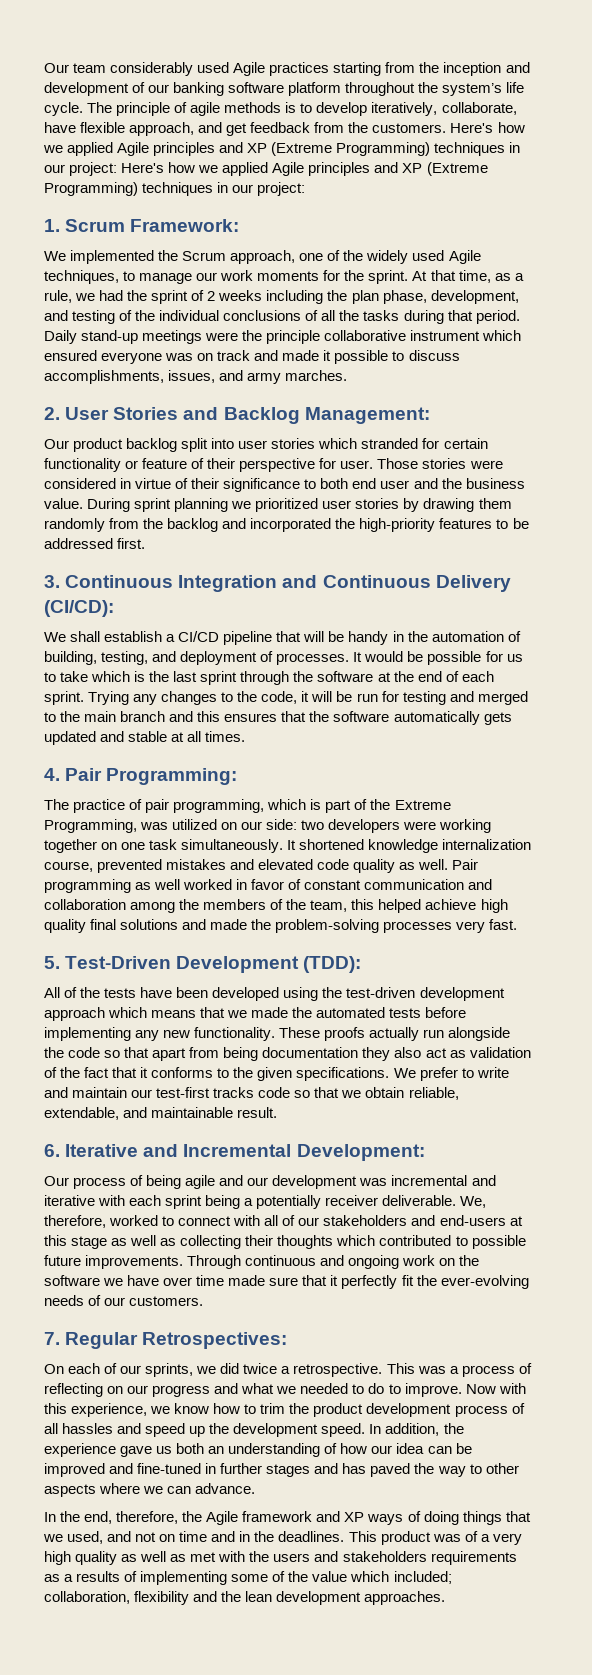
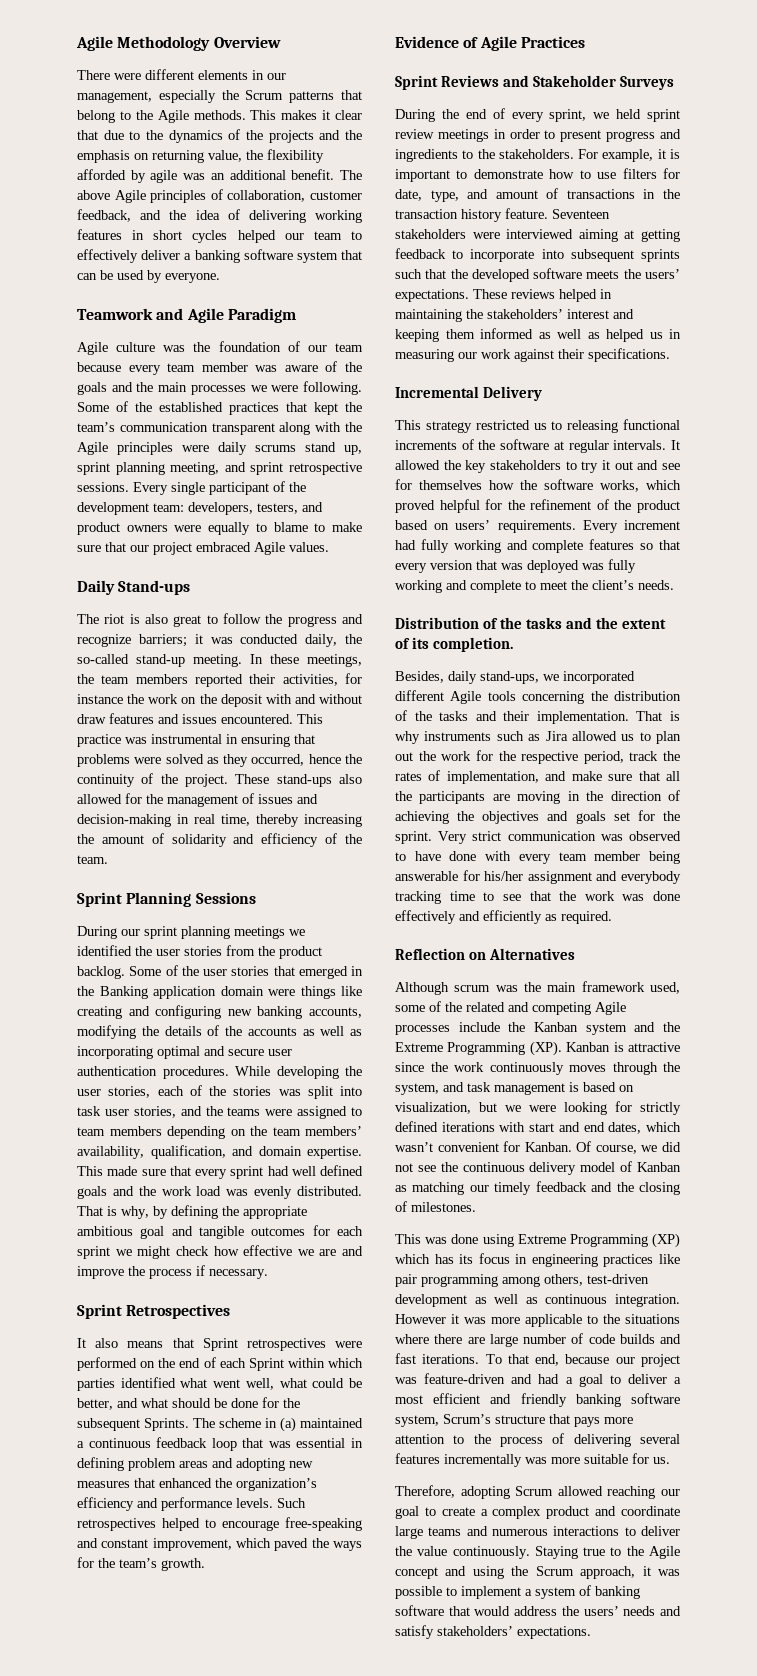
[44,62,530,76] [44,82,525,96] [44,102,517,116] [44,122,525,136] [43,142,521,156] [44,162,488,176] [44,182,306,196] [44,219,240,232] [44,250,481,264] [44,270,524,284] [44,290,519,304] [44,310,520,324] [44,330,522,344] [44,350,460,364] [44,370,348,384] [44,407,430,424] [44,438,488,452] [44,458,503,472] [44,478,525,492] [44,498,512,512] [44,518,529,532] [44,538,146,549] [44,575,511,592] [44,600,114,617] [44,631,521,645] [44,651,523,665] [44,671,494,685] [44,691,528,705] [44,711,512,725] [44,731,246,745] [44,768,238,785] [44,799,451,813] [44,819,492,833] [44,839,532,853] [44,859,479,873] [44,879,493,893] [44,899,508,913] [44,919,518,933] [44,956,362,973] [44,987,505,1001] [44,1007,467,1021] [44,1027,511,1041] [44,1047,531,1061] [44,1067,509,1081] [44,1087,459,1100] [44,1107,278,1120] [44,1144,425,1161] [44,1175,496,1189] [44,1195,487,1209] [44,1215,523,1228] [44,1235,526,1249] [44,1255,480,1269] [44,1275,529,1289] [44,1295,204,1306] [44,1332,288,1349] [44,1363,532,1377] [44,1383,526,1397] [44,1403,525,1417] [44,1423,464,1437] [44,1443,472,1457] [44,1463,519,1477] [44,1483,256,1497] [44,1511,531,1525] [43,1531,522,1545] [44,1551,517,1565] [44,1571,452,1585] [44,1591,446,1605] Our team considerably used Agile practices starting from the inception and development of our banking software platform throughout the system’s life cycle. The principle of agile methods is to develop iteratively, collaborate, have flexible approach, and get feedback from the customers. Here's how we applied Agile principles and XP (Extreme Programming) techniques in our project: Here's how we applied Agile principles and XP (Extreme Programming) techniques in our project: // 1. Scrum Framework: // We implemented the Scrum approach, one of the widely used Agile techniques, to manage our work moments for the sprint. At that time, as a rule, we had the sprint of 2 weeks including the plan phase, development, and testing of the individual conclusions of all the tasks during that period. Daily stand-up meetings were the principle collaborative instrument which ensured everyone was on track and made it possible to discuss accomplishments, issues, and army marches. // 2. User Stories and Backlog Management: // Our product backlog split into user stories which stranded for certain functionality or feature of their perspective for user. Those stories were considered in virtue of their significance to both end user and the business value. During sprint planning we prioritized user stories by drawing them randomly from the backlog and incorporated the high-priority features to be addressed first. // 3. Continuous Integration and Continuous Delivery (CI/CD): // We shall establish a CI/CD pipeline that will be handy in the automation of building, testing, and deployment of processes. It would be possible for us to take which is the last sprint through the software at the end of each sprint. Trying any changes to the code, it will be run for testing and merged to the main branch and this ensures that the software automatically gets updated and stable at all times. // 4. Pair Programming: // The practice of pair programming, which is part of the Extreme Programming, was utilized on our side: two developers were working together on one task simultaneously. It shortened knowledge internalization course, prevented mistakes and elevated code quality as well. Pair programming as well worked in favor of constant communication and collaboration among the members of the team, this helped achieve high quality final solutions and made the problem-solving processes very fast. // 5. Test-Driven Development (TDD): // All of the tests have been developed using the test-driven development approach which means that we made the automated tests before implementing any new functionality. These proofs actually run alongside the code so that apart from being documentation they also act as validation of the fact that it conforms to the given specifications. We prefer to write and maintain our test-first tracks code so that we obtain reliable, extendable, and maintainable result. // 6. Iterative and Incremental Development: // Our process of being agile and our development was incremental and iterative with each sprint being a potentially receiver deliverable. We, therefore, worked to connect with all of our stakeholders and end-users at this stage as well as collecting their thoughts which contributed to possible future improvements. Through continuous and ongoing work on the software we have over time made sure that it perfectly fit the ever-evolving needs of our customers. // 7. Regular Retrospectives: // On each of our sprints, we did twice a retrospective. This was a process of reflecting on our progress and what we needed to do to improve. Now with this experience, we know how to trim the product development process of all hassles and speed up the development speed. In addition, the experience gave us both an understanding of how our idea can be improved and fine-tuned in further stages and has paved the way to other aspects where we can advance. // In the end, therefore, the Agile framework and XP ways of doing things that we used, and not on time and in the deadlines. This product was of a very high quality as well as met with the users and stakeholders requirements as a results of implementing some of the value which included; collaboration, flexibility and the lean development approaches. -> [76,36,281,51] [77,69,286,80] [77,90,363,103] [77,110,362,123] [77,129,362,143] [77,149,324,163] [77,169,363,183] [77,189,362,203] [77,209,362,223] [77,229,362,243] [77,249,362,263] [77,270,220,283] [77,308,296,323] [77,341,363,355] [77,361,362,375] [77,381,362,395] [77,401,362,415] [77,422,363,435] [77,442,362,455] [77,462,362,475] [77,481,306,495] [77,502,323,515] [77,522,362,535] [77,542,329,555] [77,580,191,595] [77,613,363,627] [77,634,362,647] [77,654,362,667] [77,673,362,687] [77,694,362,707] [77,713,323,724] [77,734,315,747] [77,754,362,767] [77,773,362,787] [77,793,318,807] [77,814,362,827] [77,833,362,847] [77,855,108,864] [77,892,256,907] [77,926,305,939] [77,945,322,959] [77,965,363,979] [77,986,362,999] [77,1005,362,1019] [77,1025,362,1039] [77,1046,292,1059] [77,1066,362,1079] [77,1085,362,1099] [77,1106,362,1119] [77,1126,362,1139] [77,1145,362,1159] [77,1165,363,1179] [77,1186,362,1199] [77,1205,307,1219] [77,1225,363,1239] [77,1245,363,1259] [77,1265,268,1279] [77,1304,231,1319] [77,1338,362,1351] [77,1357,363,1371] [77,1377,363,1391] [77,1397,300,1410] [77,1417,363,1432] [77,1437,363,1451] [77,1457,313,1471] [77,1478,317,1491] [77,1497,306,1511] [77,1517,362,1531] [77,1538,362,1551] [77,1557,205,1571] [395,36,585,51] [395,75,675,90] [395,108,680,122] [395,129,681,142] [395,149,680,162] [395,168,680,182] [395,188,680,202] [395,208,610,222] [395,229,680,242] [395,248,680,262] [395,268,680,282] [395,289,612,302] [395,309,634,322] [395,328,681,342] [395,348,670,362] [395,386,543,401] [395,419,680,433] [395,439,680,453] [395,460,680,473] [395,479,681,492] [395,499,680,513] [395,520,680,533] [395,539,680,553] [395,559,636,573] [395,580,674,593] [395,617,667,629] [395,637,514,652] [395,671,635,684] [395,690,681,704] [395,710,680,724] [395,731,681,744] [395,750,680,764] [395,770,680,784] [395,790,680,804] [395,810,680,824] [395,831,681,844] [395,851,680,864] [395,870,681,884] [395,891,680,904] [395,910,612,924] [395,948,576,960] [395,981,680,995] [395,1001,626,1015] [395,1022,680,1035] [395,1041,680,1056] [395,1062,680,1075] [395,1082,634,1095] [395,1101,681,1115] [395,1121,681,1134] [395,1141,681,1154] [395,1161,681,1175] [395,1181,680,1195] [395,1201,476,1212] [395,1233,680,1248] [395,1253,680,1267] [395,1274,649,1287] [395,1294,680,1307] [395,1314,680,1327] [395,1333,681,1347] [395,1353,680,1367] [395,1373,681,1387] [395,1393,680,1407] [395,1414,633,1427] [395,1433,680,1447] [395,1453,670,1467] [395,1485,680,1499] [395,1506,680,1519] [395,1526,680,1539] [395,1546,680,1559] [395,1566,680,1579] [395,1585,640,1599] [395,1605,681,1616] [395,1625,591,1639] Agile Methodology Overview // There were different elements in our management, especially the Scrum patterns that belong to the Agile methods. This makes it clear that due to the dynamics of the projects and the emphasis on returning value, the flexibility afforded by agile was an additional benefit. The above Agile principles of collaboration, customer feedback, and the idea of delivering working features in short cycles helped our team to effectively deliver a banking software system that can be used by everyone. // Teamwork and Agile Paradigm // Agile culture was the foundation of our team because every team member was aware of the goals and the main processes we were following. Some of the established practices that kept the team’s communication transparent along with the Agile principles were daily scrums stand up, sprint planning meeting, and sprint retrospective sessions. Every single participant of the development team: developers, testers, and product owners were equally to blame to make sure that our project embraced Agile values. // Daily Stand-ups // The riot is also great to follow the progress and recognize barriers; it was conducted daily, the so-called stand-up meeting. In these meetings, the team members reported their activities, for instance the work on the deposit with and without draw features and issues encountered. This practice was instrumental in ensuring that problems were solved as they occurred, hence the continuity of the project. These stand-ups also allowed for the management of issues and decision-making in real time, thereby increasing the amount of solidarity and efficiency of the team. // Sprint Planning Sessions // During our sprint planning meetings we identified the user stories from the product backlog. Some of the user stories that emerged in the Banking application domain were things like creating and configuring new banking accounts, modifying the details of the accounts as well as incorporating optimal and secure user authentication procedures. While developing the user stories, each of the stories was split into task user stories, and the teams were assigned to team members depending on the team members’ availability, qualification, and domain expertise. This made sure that every sprint had well defined goals and the work load was evenly distributed. That is why, by defining the appropriate ambitious goal and tangible outcomes for each sprint we might check how effective we are and improve the process if necessary. // Sprint Retrospectives // It also means that Sprint retrospectives were performed on the end of each Sprint within which parties identified what went well, what could be better, and what should be done for the subsequent Sprints. The scheme in (a) maintained a continuous feedback loop that was essential in defining problem areas and adopting new measures that enhanced the organization’s efficiency and performance levels. Such retrospectives helped to encourage free-speaking and constant improvement, which paved the ways for the team’s growth. // Evidence of Agile Practices // Sprint Reviews and Stakeholder Surveys // During the end of every sprint, we held sprint review meetings in order to present progress and ingredients to the stakeholders. For example, it is important to demonstrate how to use filters for date, type, and amount of transactions in the transaction history feature. Seventeen stakeholders were interviewed aiming at getting feedback to incorporate into subsequent sprints such that the developed software meets the users’ expectations. These reviews helped in maintaining the stakeholders’ interest and keeping them informed as well as helped us in measuring our work against their specifications. // Incremental Delivery // This strategy restricted us to releasing functional increments of the software at regular intervals. It allowed the key stakeholders to try it out and see for themselves how the software works, which proved helpful for the refinement of the product based on users’ requirements. Every increment had fully working and complete features so that every version that was deployed was fully working and complete to meet the client’s needs. // Distribution of the tasks and the extent of its completion. // Besides, daily stand-ups, we incorporated different Agile tools concerning the distribution of the tasks and their implementation. That is why instruments such as Jira allowed us to plan out the work for the respective period, track the rates of implementation, and make sure that all the participants are moving in the direction of achieving the objectives and goals set for the sprint. Very strict communication was observed to have done with every team member being answerable for his/her assignment and everybody tracking time to see that the work was done effectively and efficiently as required. // Reflection on Alternatives // Although scrum was the main framework used, some of the related and competing Agile processes include the Kanban system and the Extreme Programming (XP). Kanban is attractive since the work continuously moves through the system, and task management is based on visualization, but we were looking for strictly defined iterations with start and end dates, which wasn’t convenient for Kanban. Of course, we did not see the continuous delivery model of Kanban as matching our timely feedback and the closing of milestones. // This was done using Extreme Programming (XP) which has its focus in engineering practices like pair programming among others, test-driven development as well as continuous integration. However it was more applicable to the situations where there are large number of code builds and fast iterations. To that end, because our project was feature-driven and had a goal to deliver a most efficient and friendly banking software system, Scrum’s structure that pays more attention to the process of delivering several features incrementally was more suitable for us. // Therefore, adopting Scrum allowed reaching our goal to create a complex product and coordinate large teams and numerous interactions to deliver the value continuously. Staying true to the Agile concept and using the Scrum approach, it was possible to implement a system of banking software that would address the users’ needs and satisfy stakeholders’ expectations.

